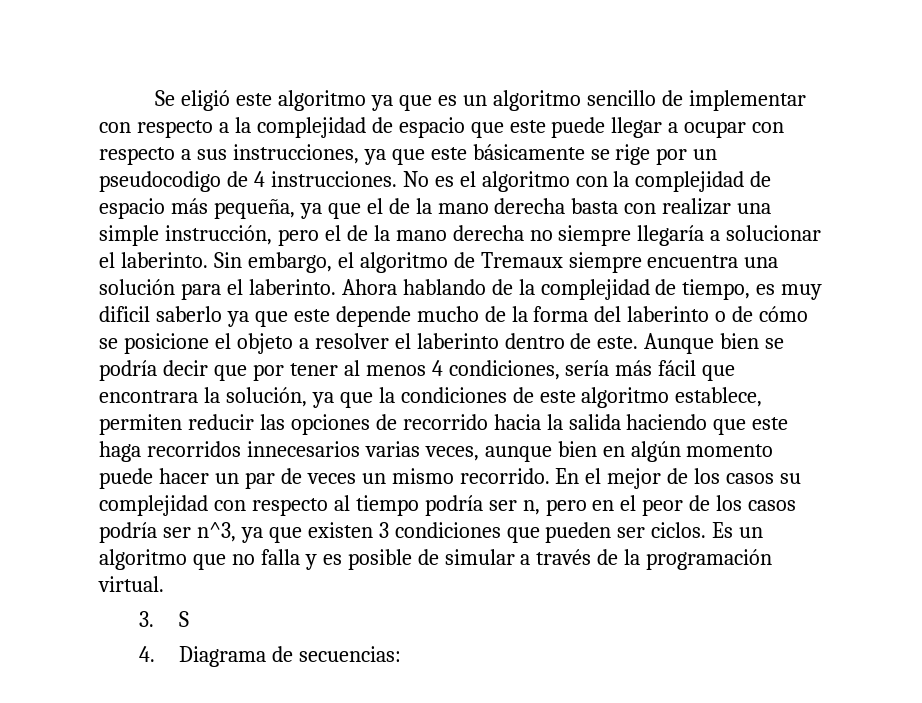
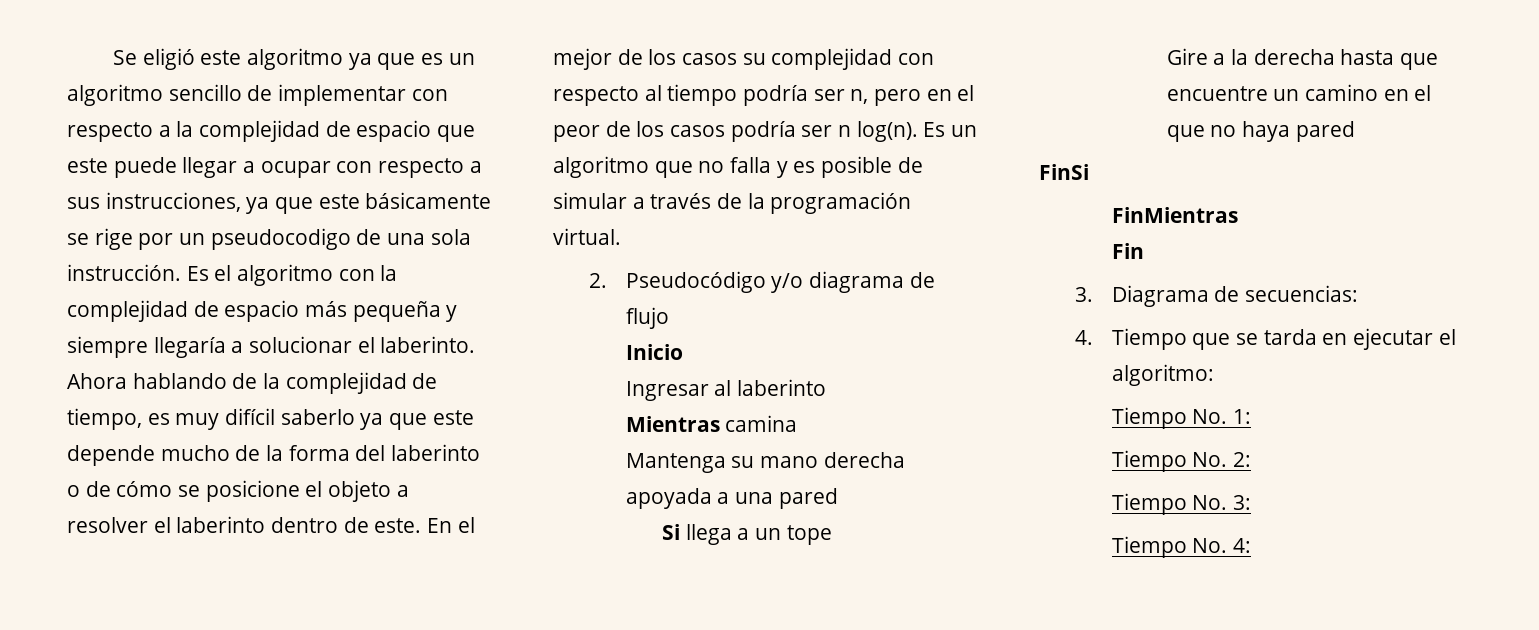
[253,171,454,187] 4 instrucciones. No es -> [387,229,471,245] [67,264,209,281] una sola instrucción. Es
[213,198,772,219] [99,225,553,246] pequeña, ya que el de la mano derecha basta con realizar una simple instrucción, pero el de la mano derecha no -> [352,301,458,322] pequeña y
[213,252,779,273] [99,279,336,300] Sin embargo, el algoritmo de Tremaux siempre encuentra una solución para el laberinto. -> (476, 344) none
[99,306,150,322] dificil -> [225,408,276,425] difícil
[644,333,785,354] [99,360,736,381] [99,387,763,408] [99,414,789,435] [99,441,774,462] [99,468,550,489] Aunque bien se podría decir que por tener al menos 4 condiciones, sería más fácil que encontrara la solución, ya que la condiciones de este algoritmo establece, permiten reducir las opciones de recorrido hacia la salida haciendo que este haga recorridos innecesarios varias veces, aunque bien en algún momento puede hacer un par de veces un mismo recorrido. -> (422, 525) none
[196,522,707,543] n^3, ya que existen 3 condiciones que pueden ser ciclos. -> [838,121,918,142] n log(n).
[139,611,190,627] [139,646,401,667] 3. S // 4. Diagrama de secuencias: -> [589,271,935,293] [625,307,669,329] [625,344,683,360] [625,379,826,401] [625,415,798,432] [625,452,905,473] [625,488,838,509] [661,524,832,545] [1166,48,1438,70] [1166,84,1432,101] [1166,121,1355,142] [1039,164,1089,180] [1111,207,1238,223] [1111,243,1144,259] [1075,285,1358,307] [1075,328,1456,350] [1111,364,1214,386] [1111,407,1251,429] [1111,450,1251,472] [1111,493,1251,515] [1111,536,1251,558] 2. Pseudocódigo y/o diagrama de flujo // Inicio // Ingresar al laberinto // Mientras camina // Mantenga su mano derecha apoyada a una pared // Si llega a un tope // Gire a la derecha hasta que encuentre un camino en el que no haya pared // FinSi // FinMientras // Fin // 3. Diagrama de secuencias: // 4. Tiempo que se tarda en ejecutar el algoritmo: // Tiempo No. 1: // Tiempo No. 2: // Tiempo No. 3: // Tiempo No. 4:

